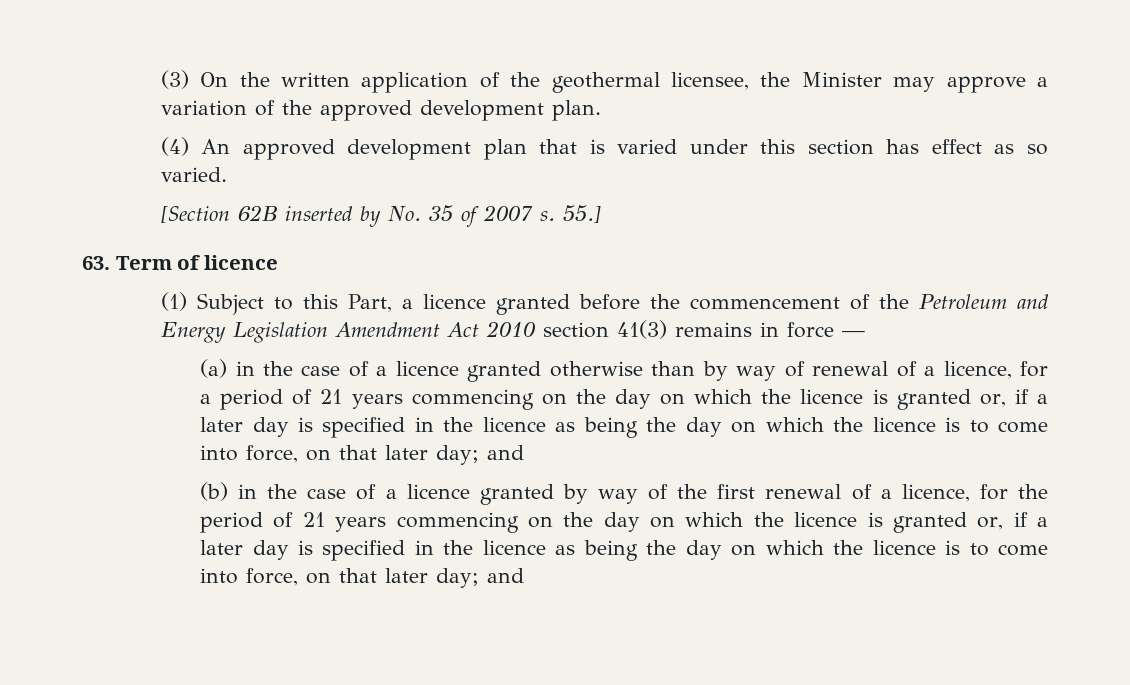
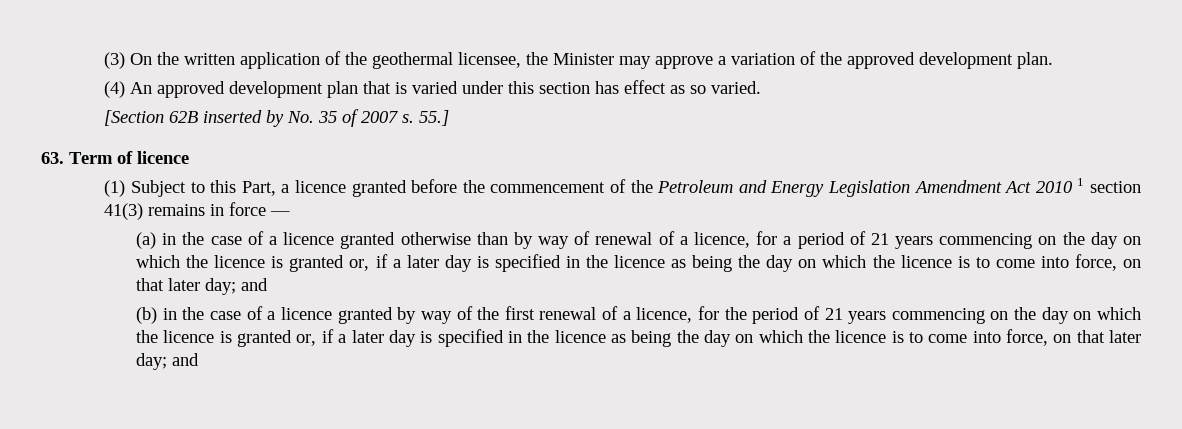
(536, 329) none -> [1077,178,1085,186] 1

